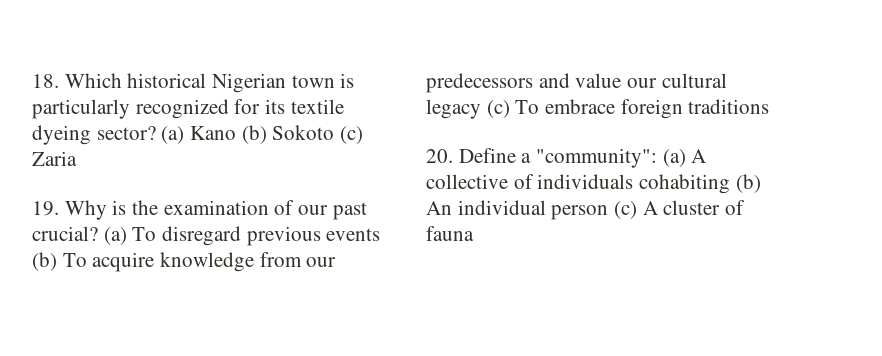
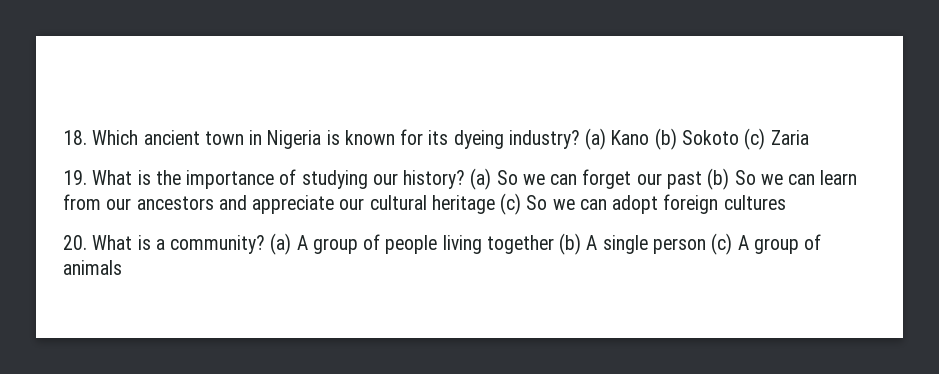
[127,73,355,93] [32,99,344,119] [32,125,156,145] historical Nigerian town is particularly recognized for its textile dyeing sector? -> [143,129,580,149] ancient town in Nigeria is known for its dyeing industry?
[64,200,107,220] Why -> [92,170,133,185] What
[163,200,367,220] [32,226,381,246] [32,252,337,272] [426,73,727,93] [426,99,770,119] [426,148,707,168] [426,174,761,194] [426,200,746,220] [426,226,474,241] examination of our past crucial? (a) To disregard previous events (b) To acquire knowledge from our predecessors and value our cultural legacy (c) To embrace foreign traditions // 20. Define a "community": (a) A collective of individuals cohabiting (b) An individual person (c) A cluster of fauna -> [186,168,858,190] [63,193,786,215] [63,233,822,255] [63,260,122,275] importance of studying our history? (a) So we can forget our past (b) So we can learn from our ancestors and appreciate our cultural heritage (c) So we can adopt foreign cultures // 20. What is a community? (a) A group of people living together (b) A single person (c) A group of animals

